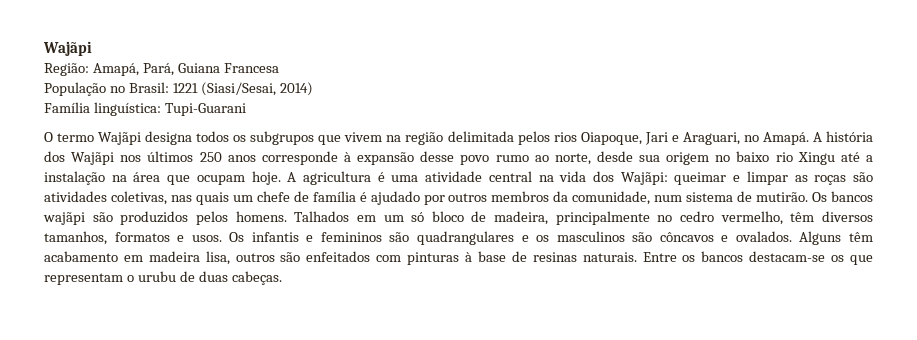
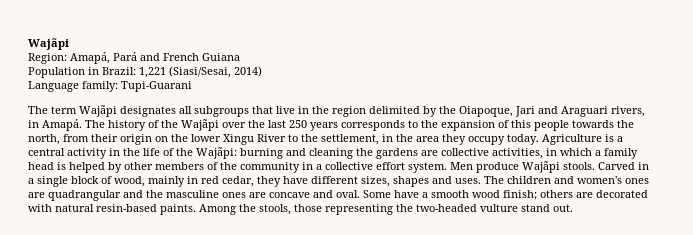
[44,63,279,76] [44,82,198,96] Região: Amapá, Pará, Guiana Francesa // População no Brasil: 1221 -> [28,52,240,64] [28,67,166,78] Region: Amapá, Pará and French Guiana // Population in Brazil: 1,221
[44,102,161,116] Família linguística: -> [28,81,118,92] Language family:
[44,131,873,145] [44,151,873,165] [44,171,873,185] [44,191,874,205] [43,211,873,225] [44,231,873,245] [44,251,874,265] [44,271,282,285] O termo Wajãpi designa todos os subgrupos que vivem na região delimitada pelos rios Oiapoque, Jari e Araguari, no Amapá. A história dos Wajãpi nos últimos 250 anos corresponde à expansão desse povo rumo ao norte, desde sua origem no baixo rio Xingu até a instalação na área que ocupam hoje. A agricultura é uma atividade central na vida dos Wajãpi: queimar e limpar as roças são atividades coletivas, nas quais um chefe de família é ajudado por outros membros da comunidade, num sistema de mutirão. Os bancos wajãpi são produzidos pelos homens. Talhados em um só bloco de madeira, principalmente no cedro vermelho, têm diversos tamanhos, formatos e usos. Os infantis e femininos são quadrangulares e os masculinos são côncavos e ovalados. Alguns têm acabamento em madeira lisa, outros são enfeitados com pinturas à base de resinas naturais. Entre os bancos destacam-se os que representam o urubu de duas cabeças. -> [28,105,645,117] [28,119,634,131] [28,134,623,145] [28,147,638,159] [28,161,649,173] [28,176,649,187] [28,190,648,201] [28,204,573,215] The term Wajãpi designates all subgroups that live in the region delimited by the Oiapoque, Jari and Araguari rivers, in Amapá. The history of the Wajãpi over the last 250 years corresponds to the expansion of this people towards the north, from their origin on the lower Xingu River to the settlement, in the area they occupy today. Agriculture is a central activity in the life of the Wajãpi: burning and cleaning the gardens are collective activities, in which a family head is helped by other members of the community in a collective effort system. Men produce Wajãpi stools. Carved in a single block of wood, mainly in red cedar, they have different sizes, shapes and uses. The children and women's ones are quadrangular and the masculine ones are concave and oval. Some have a smooth wood finish; others are decorated with natural resin-based paints. Among the stools, those representing the two-headed vulture stand out.

